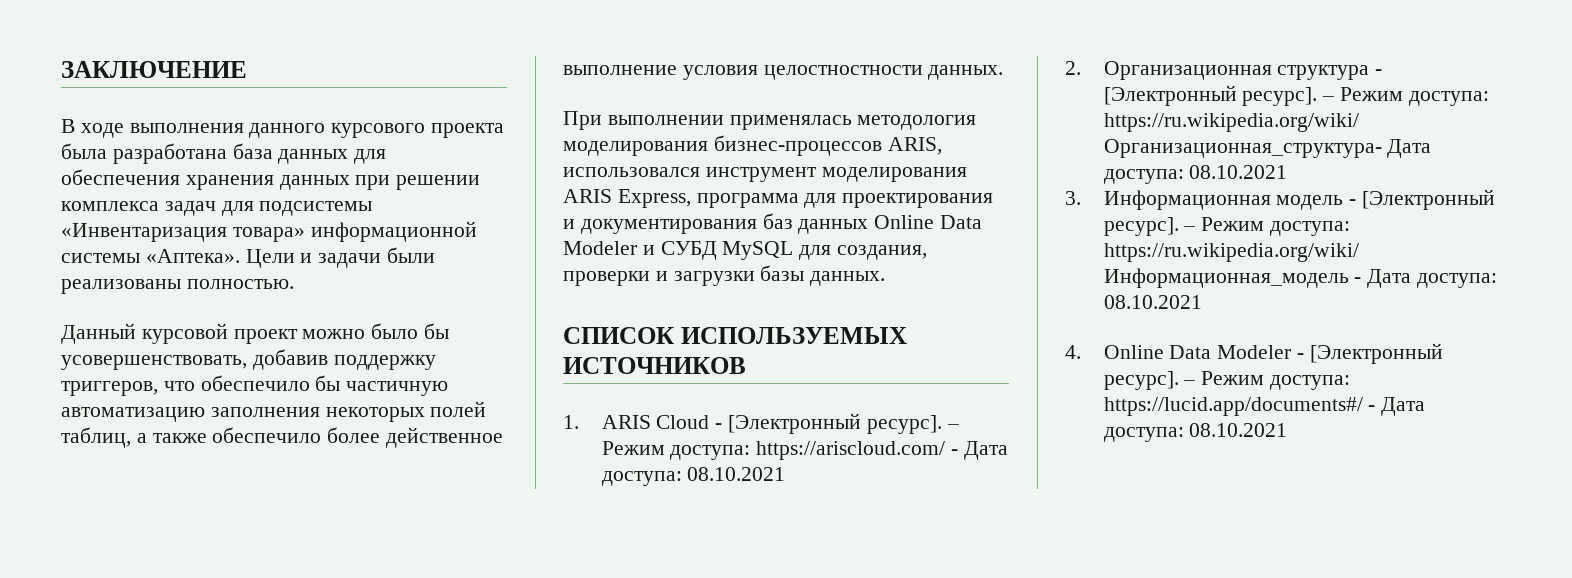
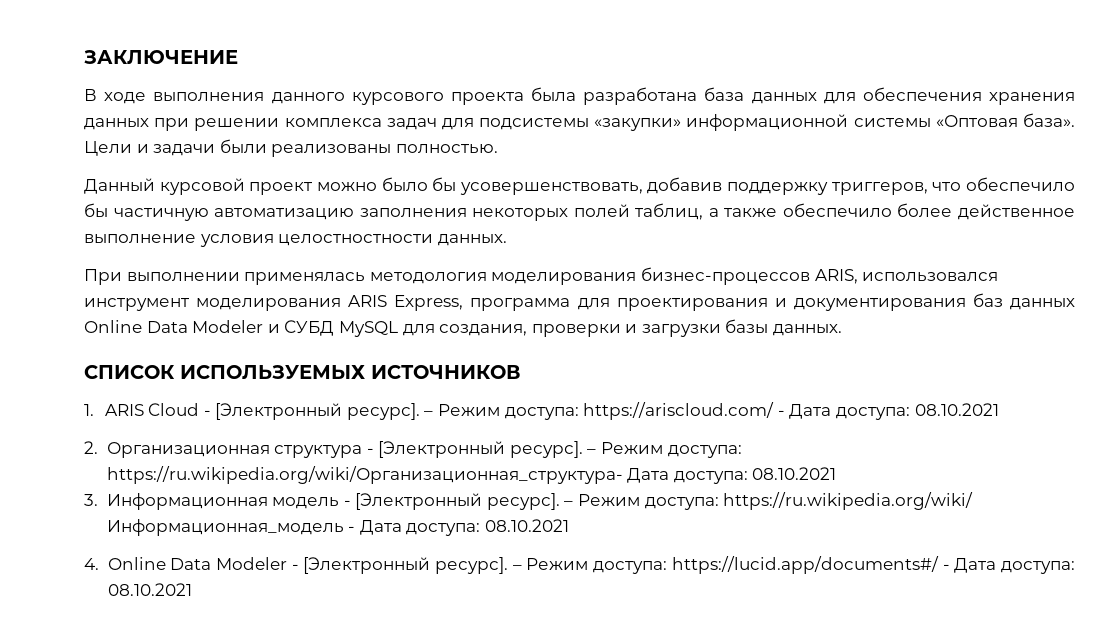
[61,221,477,242] [61,249,240,263] «Инвентаризация товара» информационной системы «Аптека». -> [594,113,1075,131] «закупки» информационной системы «Оптовая база».

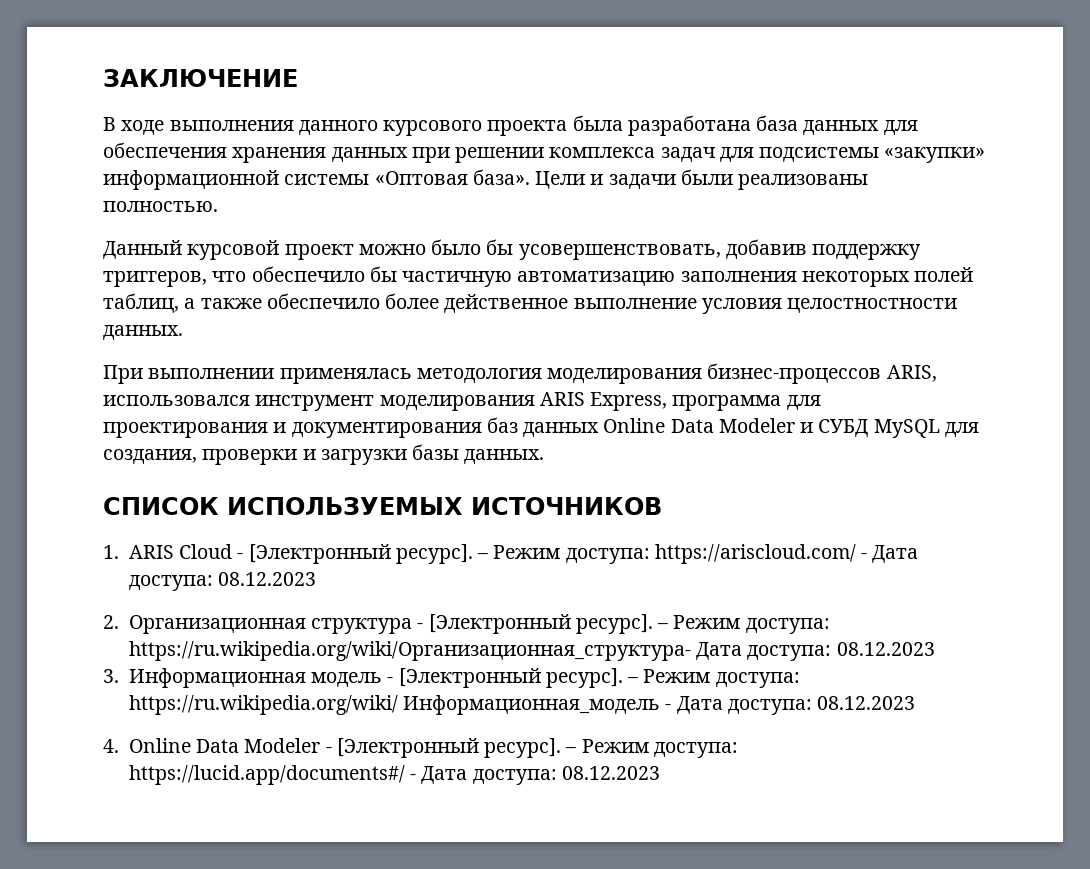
[914,403,999,416] 08.10.2021 -> [218,572,317,586] 08.12.2023
[752,467,837,480] 08.10.2021 -> [836,642,935,656] 08.12.2023
[484,519,569,532] 08.10.2021 -> [817,696,916,710] 08.12.2023
[107,583,192,596] 08.10.2021 -> [561,766,660,780] 08.12.2023

